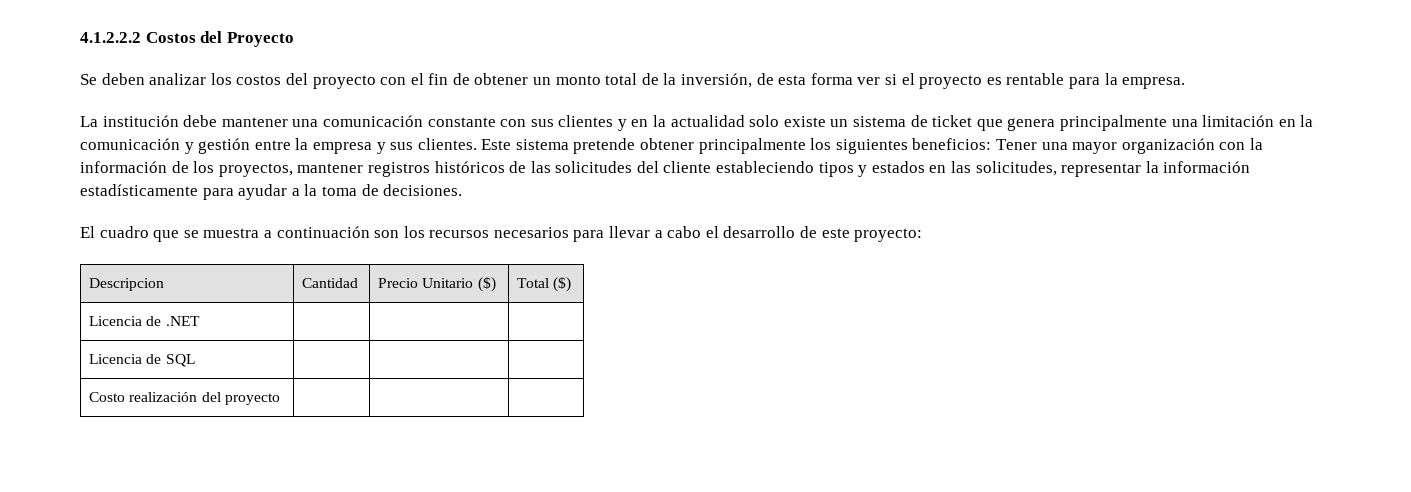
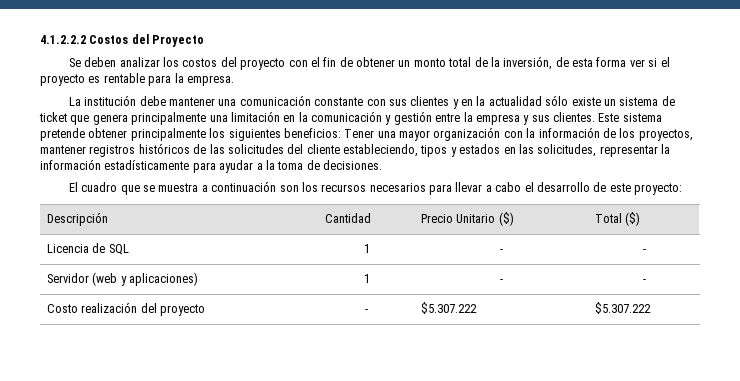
[749,115,780,127] solo -> [545,95,569,106] sólo
[716,161,815,173] estableciendo -> [343,144,418,157] estableciendo,
[89,278,165,291] Descripcion -> [46,212,108,226] Descripción
[89,316,200,326] // Licencia de .NET | | | -> (641, 219) none
(195, 360) | | -> [363,244,370,253] [500,249,503,253] [642,249,646,253] [46,272,199,286] [363,274,370,283] [500,279,503,283] [642,279,646,283] 1 | - | - // Servidor (web y aplicaciones) | 1 | - | -
(280, 399) | | -> [365,309,368,313] [420,302,477,314] [594,302,651,314] - | $5.307.222 | $5.307.222

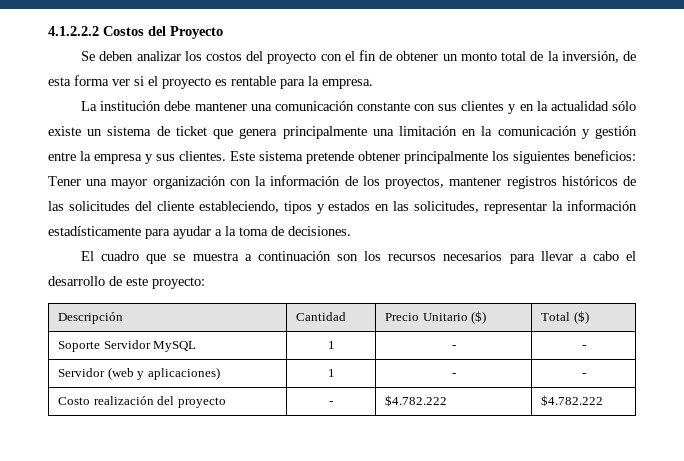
[46,243,129,255] Licencia de SQL -> [58,340,197,352] Soporte Servidor MySQL
[420,302,477,314] [594,302,651,314] $5.307.222 | $5.307.222 -> [385,395,448,406] [541,395,604,406] $4.782.222 | $4.782.222

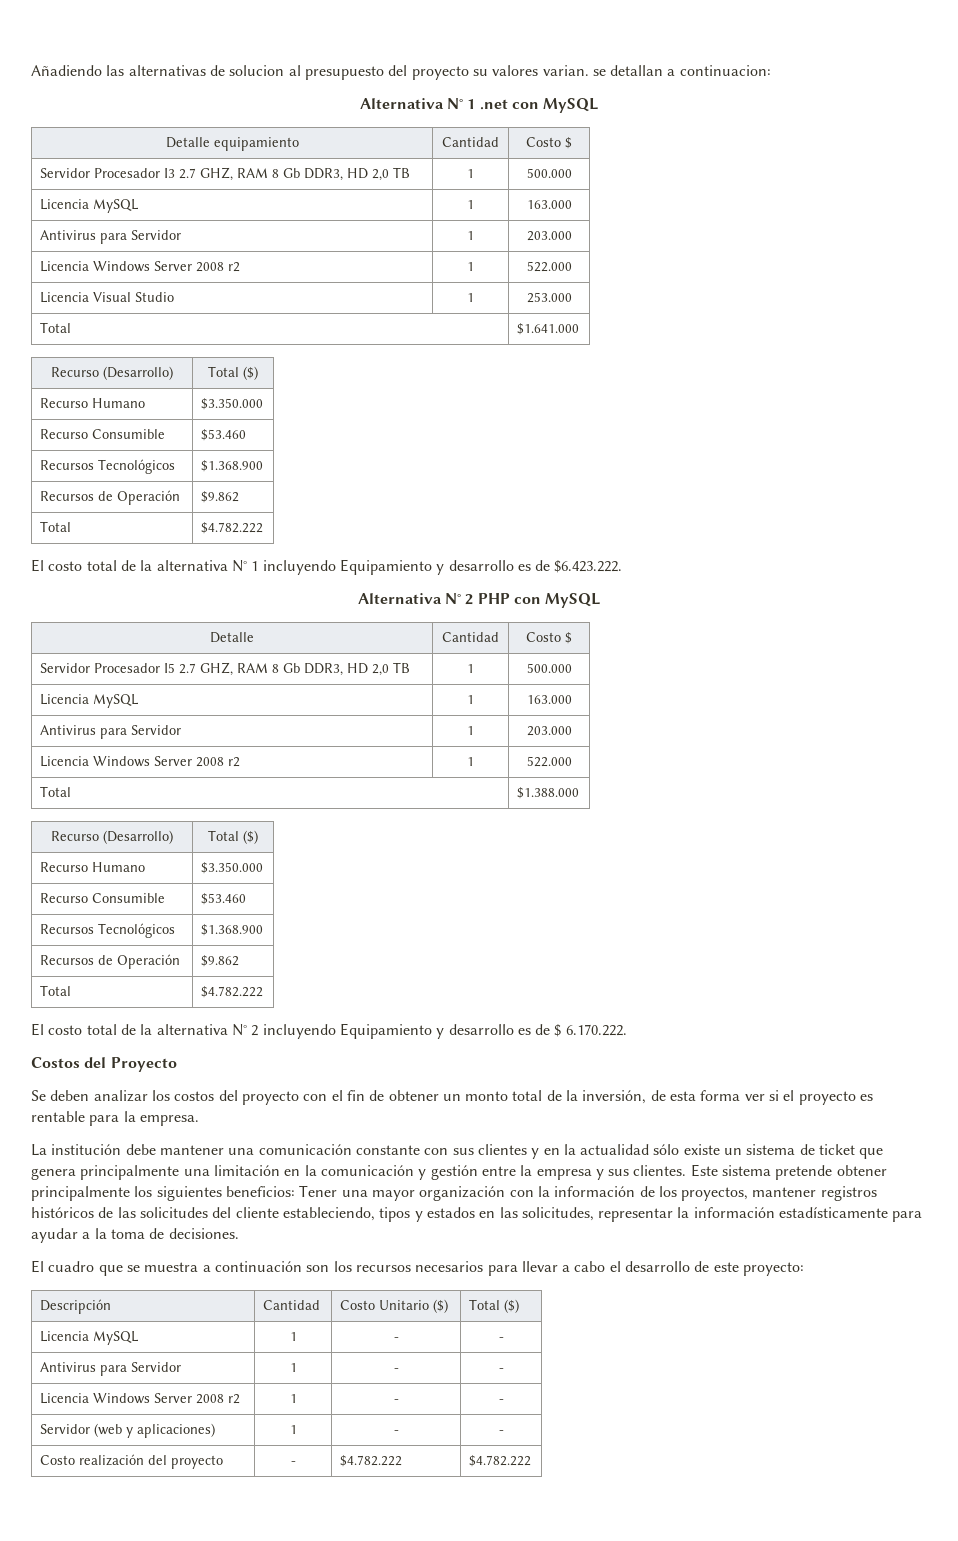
[48,26,99,36] 4.1.2.2.2 -> [31,65,771,80] [359,98,599,113] [165,137,299,151] [442,137,499,147] [526,137,572,149] [40,167,411,181] [467,169,474,178] [526,168,572,178] [40,199,139,213] [467,200,474,209] [526,200,572,209] [40,230,182,244] [467,231,474,240] [526,231,572,241] [40,261,241,272] [467,262,474,271] [526,261,572,272] [40,292,175,303] [467,293,474,302] [526,292,572,303] [40,322,72,333] [517,323,580,335] [51,366,173,380] [208,366,258,380] [40,398,146,408] [201,398,264,410] [40,429,166,439] [201,429,247,441] [40,459,176,474] [201,460,264,472] [40,490,181,505] [201,491,240,503] [40,521,72,532] [201,522,264,534] [31,559,623,575] [357,593,601,608] [210,632,254,643] [442,632,499,642] [526,632,572,644] [40,662,411,676] [467,664,474,673] [526,663,572,673] [40,694,139,708] [467,695,474,704] [526,695,572,704] [40,725,182,739] [467,726,474,735] [526,726,572,736] [40,756,241,767] [467,757,474,766] [526,756,572,767] [40,786,72,797] [517,787,580,799] [51,830,173,844] [208,830,258,844] [40,862,146,872] [201,862,264,874] [40,893,166,903] [201,893,247,905] [40,923,176,938] [201,924,264,936] [40,954,181,969] [201,955,240,967] [40,985,72,996] [201,986,264,998] [31,1023,627,1039] Añadiendo las alternativas de solucion al presupuesto del proyecto su valores varian. se detallan a continuacion: // Alternativa N° 1 .net con MySQL // Detalle equipamiento | Cantidad | Costo $ // Servidor Procesador I3 2.7 GHZ, RAM 8 Gb DDR3, HD 2,0 TB | 1 | 500.000 // Licencia MySQL | 1 | 163.000 // Antivirus para Servidor | 1 | 203.000 // Licencia Windows Server 2008 r2 | 1 | 522.000 // Licencia Visual Studio | 1 | 253.000 // Total | $1.641.000 // Recurso (Desarrollo) | Total ($) // Recurso Humano | $3.350.000 // Recurso Consumible | $53.460 // Recursos Tecnológicos | $1.368.900 // Recursos de Operación | $9.862 // Total | $4.782.222 // El costo total de la alternativa N° 1 incluyendo Equipamiento y desarrollo es de $6.423.222. // Alternativa N° 2 PHP con MySQL // Detalle | Cantidad | Costo $ // Servidor Procesador I5 2.7 GHZ, RAM 8 Gb DDR3, HD 2,0 TB | 1 | 500.000 // Licencia MySQL | 1 | 163.000 // Antivirus para Servidor | 1 | 203.000 // Licencia Windows Server 2008 r2 | 1 | 522.000 // Total | $1.388.000 // Recurso (Desarrollo) | Total ($) // Recurso Humano | $3.350.000 // Recurso Consumible | $53.460 // Recursos Tecnológicos | $1.368.900 // Recursos de Operación | $9.862 // Total | $4.782.222 // El costo total de la alternativa N° 2 incluyendo Equipamiento y desarrollo es de $ 6.170.222. //
[385,313,420,321] Precio -> [340,1300,376,1310] Costo
[58,340,197,352] Soporte Servidor MySQL -> [40,1331,139,1345] [289,1332,297,1341] [393,1337,399,1341] [498,1337,504,1341] [40,1362,182,1376] [289,1363,297,1372] [393,1368,399,1372] [498,1368,504,1372] [40,1393,241,1404] Licencia MySQL | 1 | - | - // Antivirus para Servidor | 1 | - | - // Licencia Windows Server 2008 r2

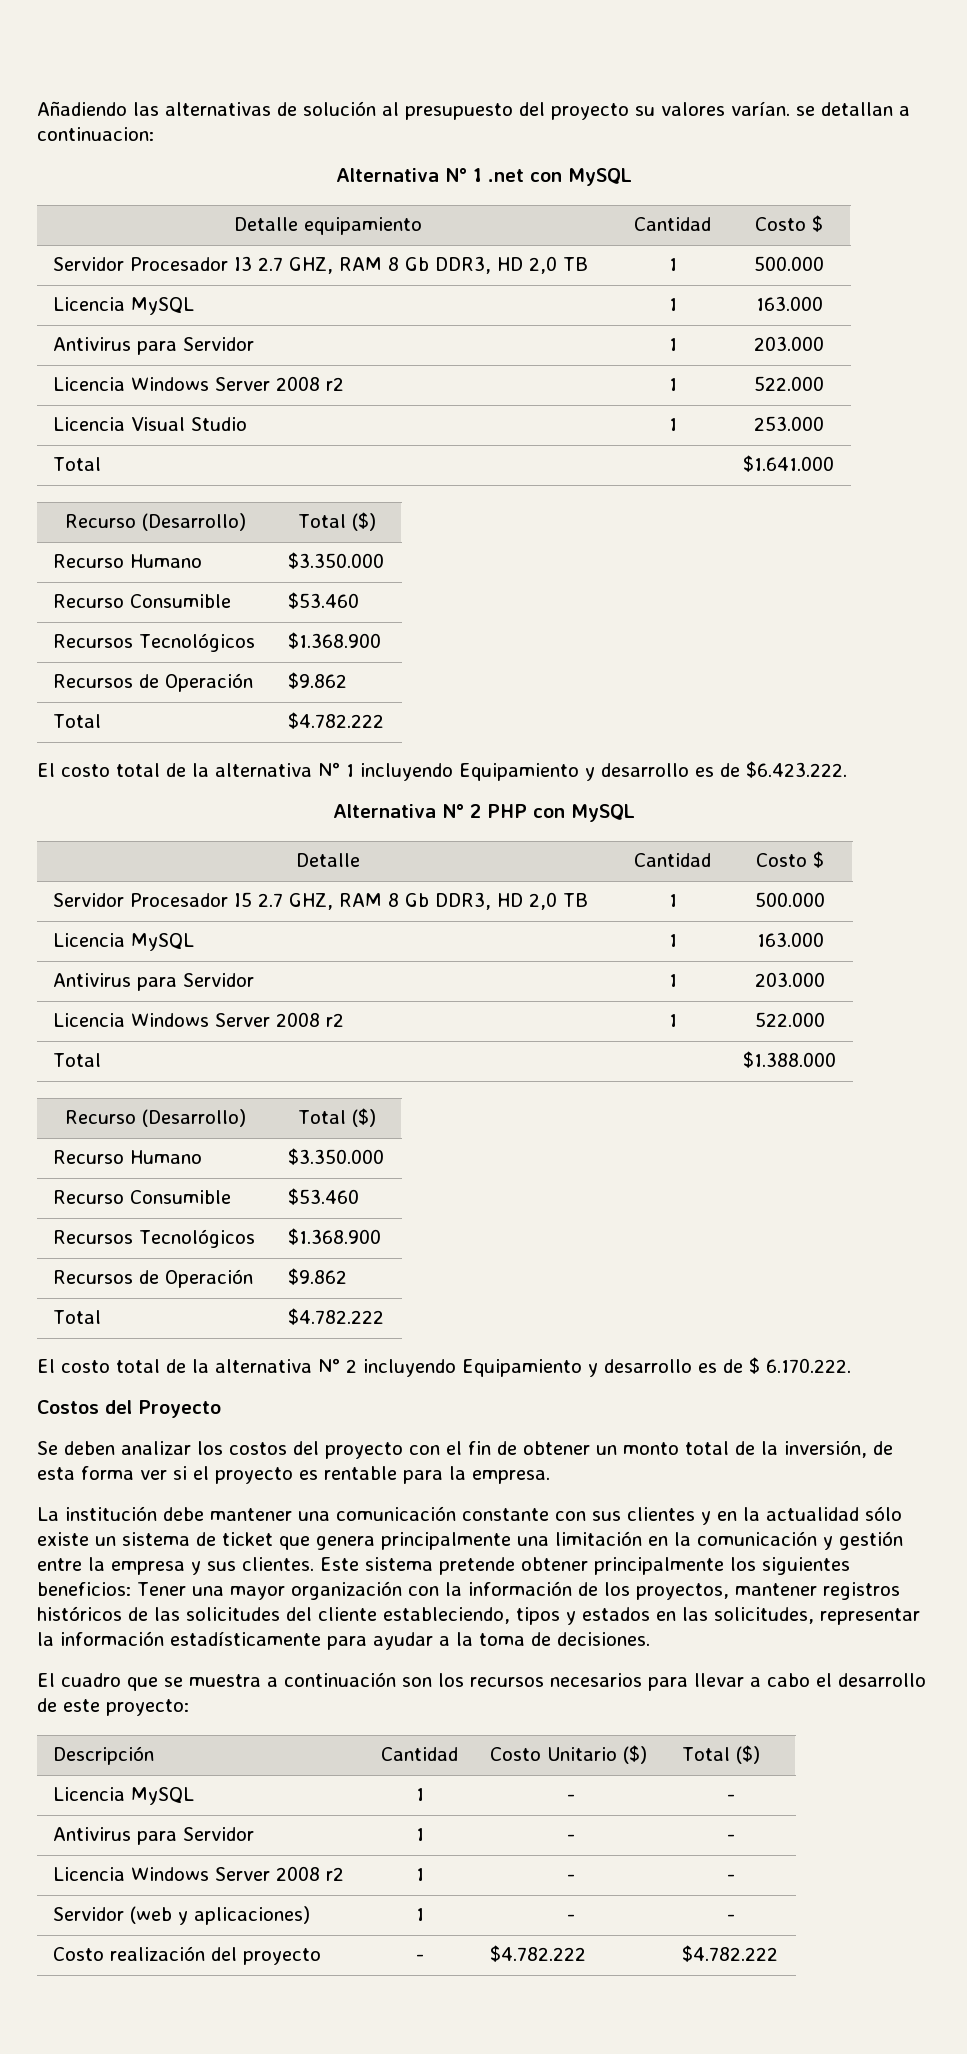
[229,65,285,76] solucion -> [303,101,376,116] solución
[542,65,589,76] varian. -> [731,101,790,116] varían.

